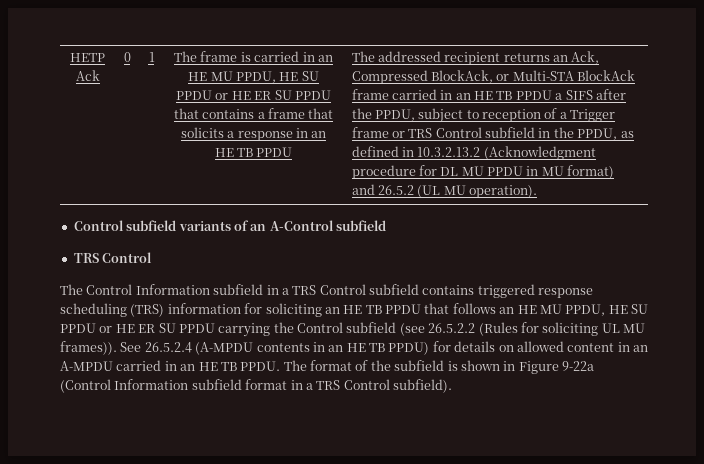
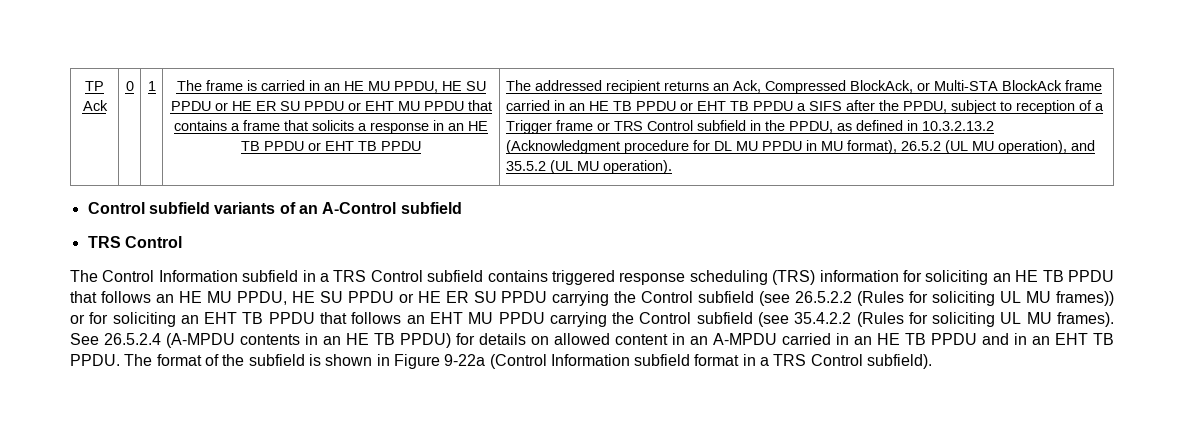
[70,53,105,62] HETP -> [85,81,104,91] TP
(331, 95) none -> [347,101,464,111] or EHT MU PPDU
(293, 152) none -> [308,141,421,151] or EHT TB PPDU
(552, 95) none -> [679,101,793,111] or EHT TB PPDU
[567,165,615,179] [351,184,414,195] format) and 26.5.2 -> [846,140,1095,154] [505,161,546,171] format), 26.5.2 (UL MU operation), and 35.5.2
[60,341,117,355] frames)). -> [1056,291,1115,306] [70,312,1114,327] frames)) or for soliciting an EHT TB PPDU that follows an EHT MU PPDU carrying the Control subfield (see 35.4.2.2 (Rules for soliciting UL MU frames).
(237, 366) none -> [931,333,1114,345] PPDU and in an EHT TB

